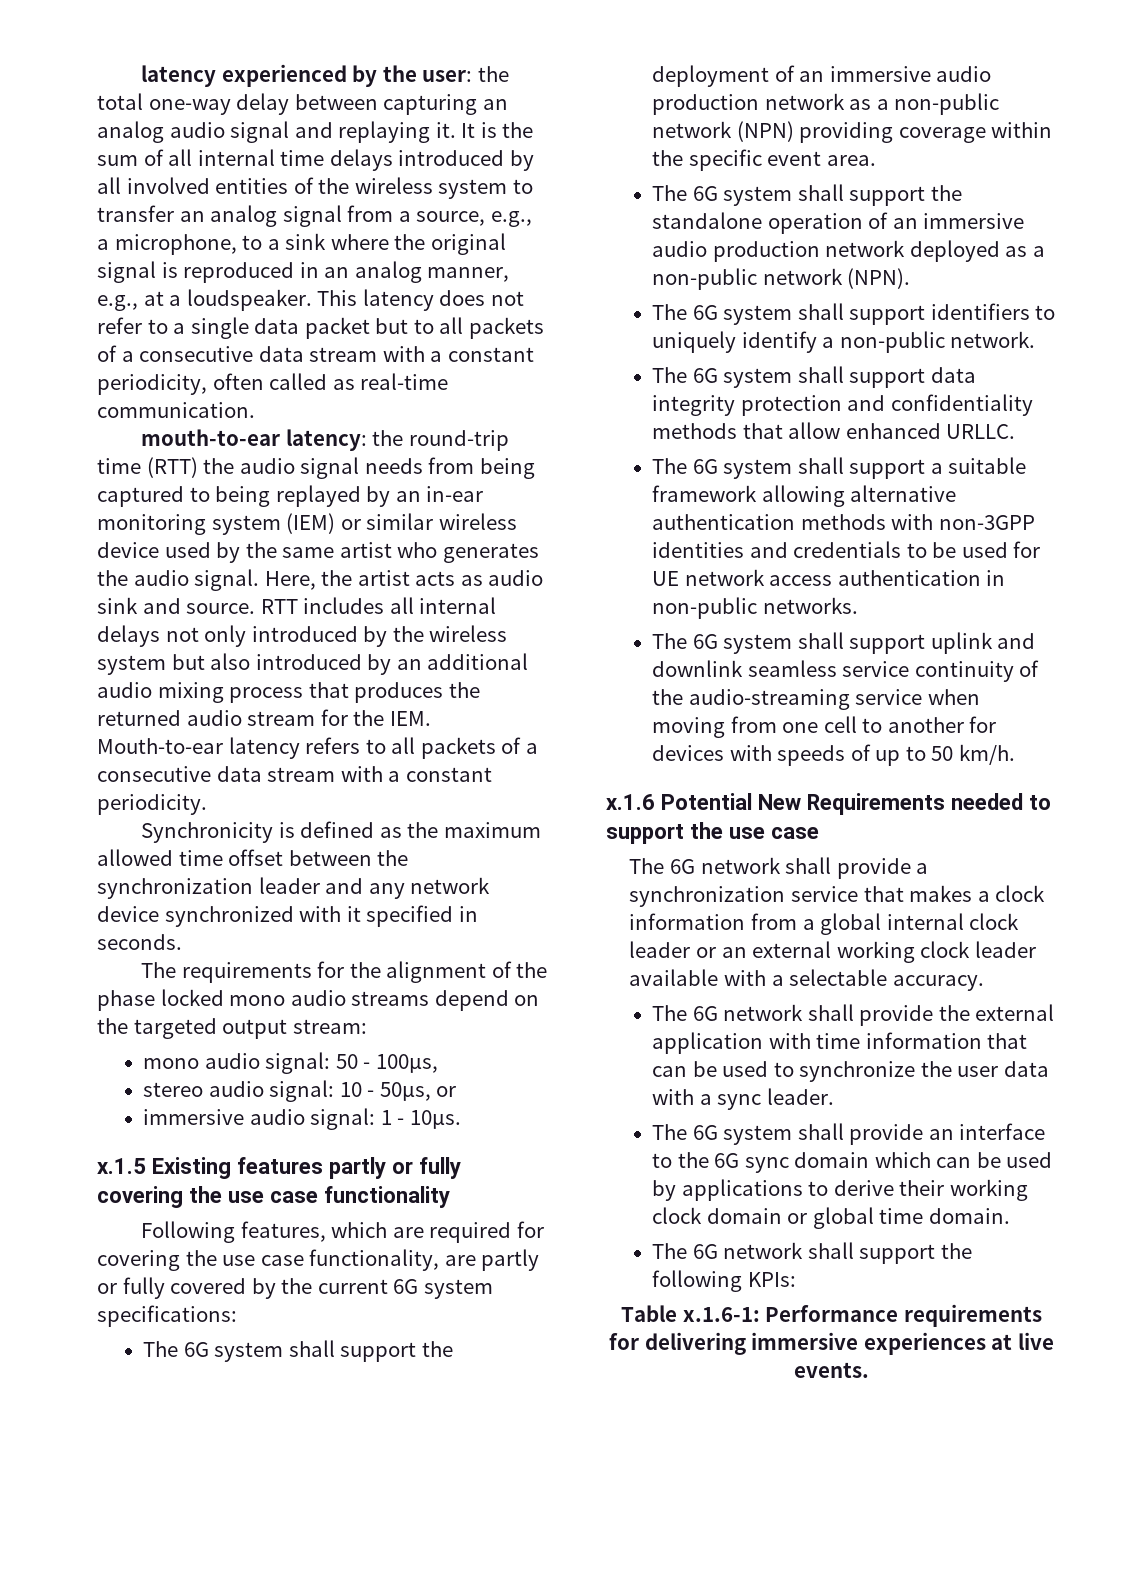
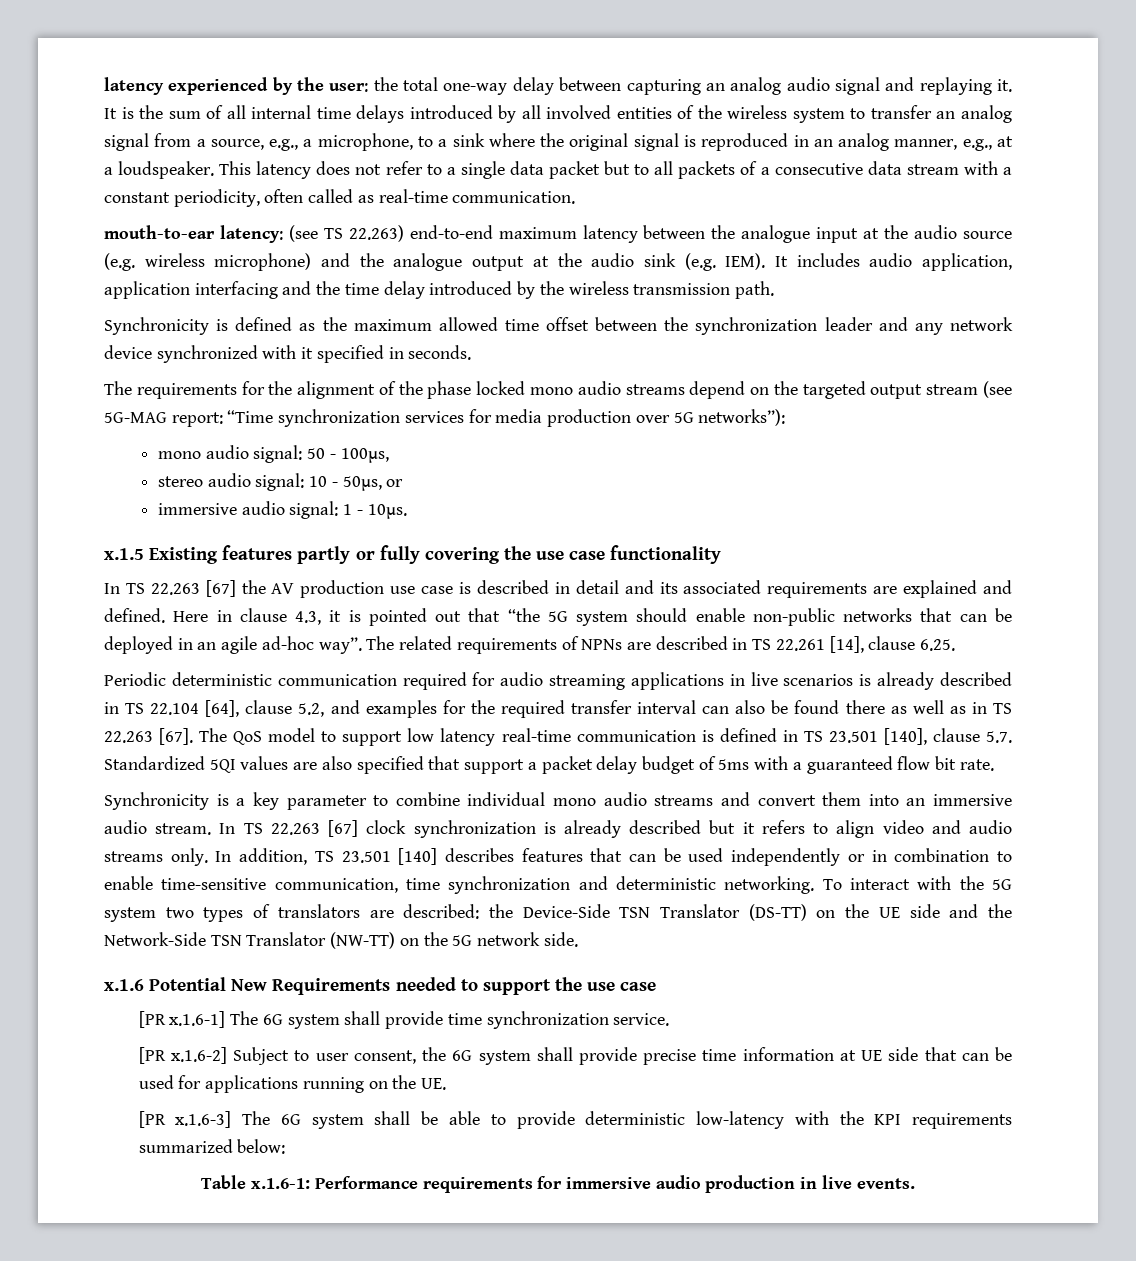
[372,430,509,451] [97,457,535,479] [97,485,484,507] [97,513,517,535] [97,542,539,563] [97,569,544,591] [97,597,497,614] [97,625,508,647] [97,653,529,675] [97,682,480,703] [97,709,431,726] [97,737,538,759] [97,766,492,782] [97,794,207,815] the round-trip time (RTT) the audio signal needs from being captured to being replayed by an in-ear monitoring system (IEM) or similar wireless device used by the same artist who generates the audio signal. Here, the artist acts as audio sink and source. RTT includes all internal delays not only introduced by the wireless system but also introduced by an additional audio mixing process that produces the returned audio stream for the IEM. Mouth-to-ear latency refers to all packets of a consecutive data stream with a constant periodicity. -> [288,225,1012,243] [104,253,1012,271] [104,281,774,299] (see TS 22.263) end-to-end maximum latency between the analogue input at the audio source (e.g. wireless microphone) and the analogue output at the audio sink (e.g. IEM). It includes audio application, application interfacing and the time delay introduced by the wireless transmission path.
[292,1019,367,1034] stream: -> [926,381,1013,398] [104,409,786,427] stream (see 5G-MAG report: “Time synchronization services for media production over 5G networks”):
[141,1221,544,1243] [97,1249,540,1271] [97,1277,493,1299] [97,1305,237,1327] [142,1340,453,1362] [651,65,992,87] [651,93,1000,115] [651,121,1053,143] [651,149,876,171] [651,184,962,206] [651,212,1025,234] [651,240,1045,262] [651,268,911,290] [651,303,1056,325] [651,331,1036,353] [651,366,976,388] [651,394,1033,416] [651,422,1016,439] [651,457,1027,479] [651,485,957,507] [651,514,1035,530] [651,541,1041,558] [651,569,1006,586] [651,597,858,619] [651,632,1036,654] [651,660,1040,682] [651,689,980,710] [651,716,997,738] [651,744,1015,766] Following features, which are required for covering the use case functionality, are partly or fully covered by the current 6G system specifications: // The 6G system shall support the deployment of an immersive audio production network as a non-public network (NPN) providing coverage within the specific event area. // The 6G system shall support the standalone operation of an immersive audio production network deployed as a non-public network (NPN). // The 6G system shall support identifiers to uniquely identify a non-public network. // The 6G system shall support data integrity protection and confidentiality methods that allow enhanced URLLC. // The 6G system shall support a suitable framework allowing alternative authentication methods with non-3GPP identities and credentials to be used for UE network access authentication in non-public networks. // The 6G system shall support uplink and downlink seamless service continuity of the audio-streaming service when moving from one cell to another for devices with speeds of up to 50 km/h. -> [104,580,1013,598] [104,608,1013,626] [104,636,956,654] [104,672,1012,690] [104,700,1013,718] [104,728,1012,746] [104,756,994,774] [104,792,1012,810] [104,820,1012,838] [104,848,1013,866] [104,876,1013,894] [104,904,1013,922] [104,932,578,949] In TS 22.263 [67] the AV production use case is described in detail and its associated requirements are explained and defined. Here in clause 4.3, it is pointed out that “the 5G system should enable non-public networks that can be deployed in an agile ad-hoc way”. The related requirements of NPNs are described in TS 22.261 [14], clause 6.25. // Periodic deterministic communication required for audio streaming applications in live scenarios is already described in TS 22.104 [64], clause 5.2, and examples for the required transfer interval can also be found there as well as in TS 22.263 [67]. The QoS model to support low latency real-time communication is defined in TS 23.501 [140], clause 5.7. Standardized 5QI values are also specified that support a packet delay budget of 5ms with a guaranteed flow bit rate. // Synchronicity is a key parameter to combine individual mono audio streams and convert them into an immersive audio stream. In TS 22.263 [67] clock synchronization is already described but it refers to align video and audio streams only. In addition, TS 23.501 [140] describes features that can be used independently or in combination to enable time-sensitive communication, time synchronization and deterministic networking. To interact with the 5G system two types of translators are described: the Device-Side TSN Translator (DS-TT) on the UE side and the Network-Side TSN Translator (NW-TT) on the 5G network side.
[629,857,929,879] [629,885,1046,907] [629,913,1020,935] [629,941,1036,963] [629,969,984,991] [651,1004,1055,1026] [651,1032,1028,1054] [651,1061,1049,1082] [651,1088,834,1110] The 6G network shall provide a synchronization service that makes a clock information from a global internal clock leader or an external working clock leader available with a selectable accuracy. // The 6G network shall provide the external application with time information that can be used to synchronize the user data with a sync leader. // -> [138,1011,226,1028] [PR x.1.6-1]
[928,1123,1046,1140] [651,1152,1053,1173] [651,1179,1028,1201] [651,1207,1010,1229] [651,1242,972,1264] [651,1270,796,1292] an interface to the 6G sync domain which can be used by applications to derive their working clock domain or global time domain. // The 6G network shall support the following KPIs: -> [447,1011,670,1029] [138,1047,1013,1065] [138,1075,447,1093] [138,1111,1013,1129] [138,1139,286,1154] time synchronization service. // [PR x.1.6-2] Subject to user consent, the 6G system shall provide precise time information at UE side that can be used for applications running on the UE. // [PR x.1.6-3] The 6G system shall be able to provide deterministic low-latency with the KPI requirements summarized below:
[644,1332,1013,1355] delivering immersive experiences at -> [566,1175,818,1193] immersive audio production in

